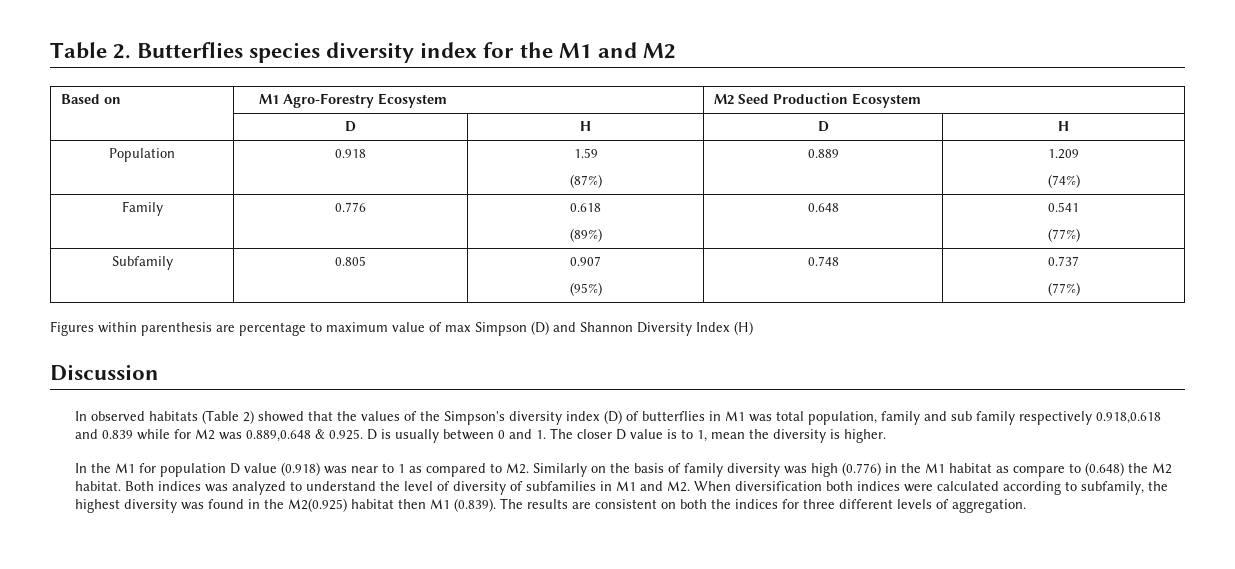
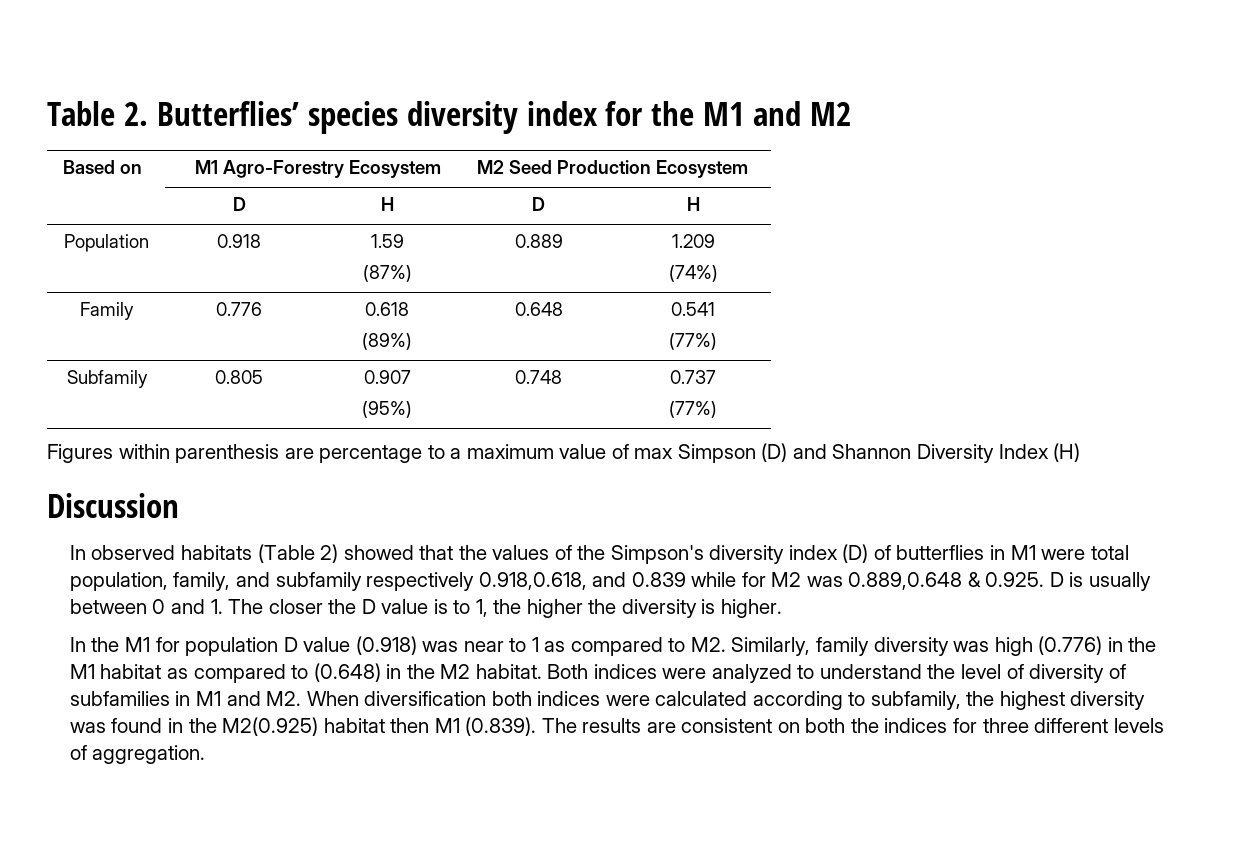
[137,42,244,58] Butterflies -> [156,101,299,126] Butterflies’
(322, 327) none -> [450,448,462,459] a
[748,414,772,422] was -> [1041,549,1086,560] were
[880,411,1161,425] family and sub family respectively 0.918,0.618 -> [173,572,587,591] family, and subfamily respectively 0.918,0.618,
(612, 434) none -> [328,599,357,614] the
[710,432,745,439] mean -> [493,599,583,618] the higher
[532,463,681,477] Similarly on the basis of -> [731,637,811,656] Similarly,
[1012,466,1065,477] compare -> [193,664,286,683] compared
(1124, 469) none -> [386,664,402,679] in
[204,484,228,492] was -> [662,668,707,679] were

